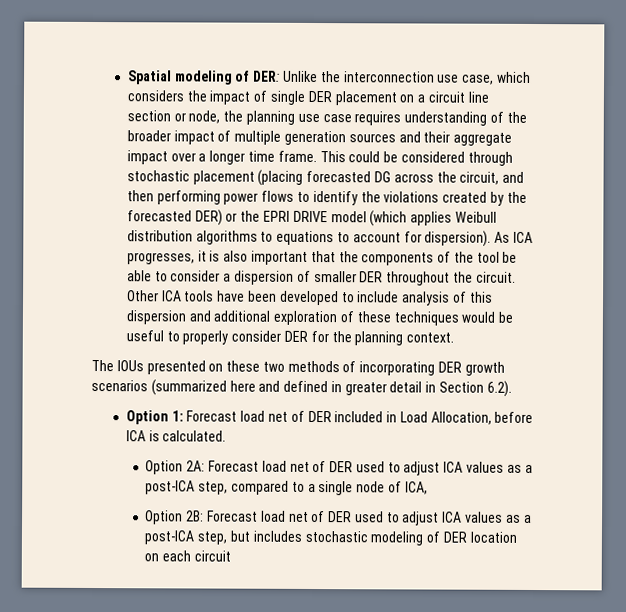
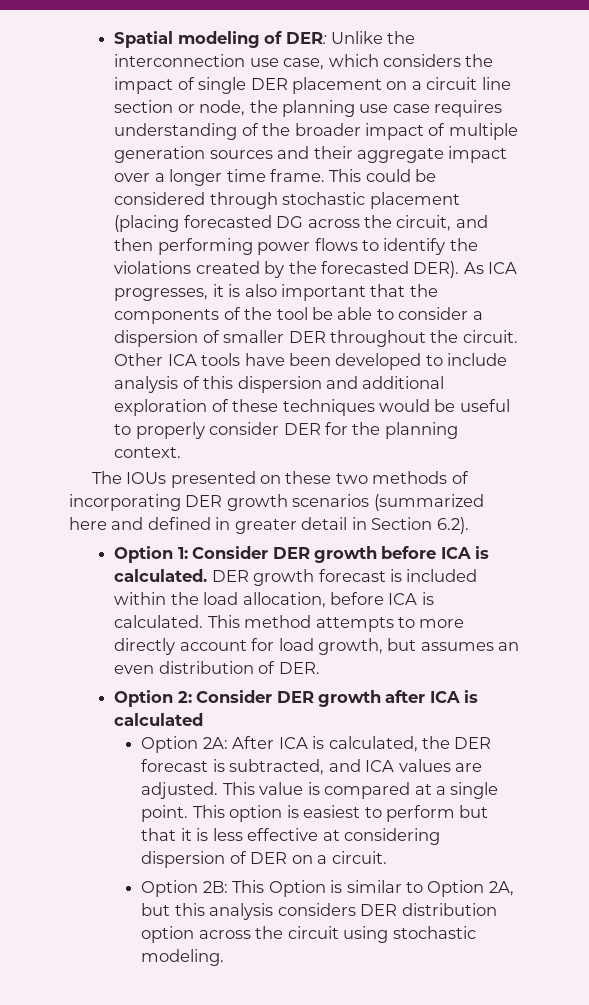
[194,209,497,227] [126,230,492,247] DER) or the EPRI DRIVE model (which applies Weibull distribution algorithms to equations to account for dispersion). -> [413,261,460,278] DER).
[186,410,534,425] [125,430,227,442] [145,460,533,476] [145,480,428,496] [145,510,532,526] [144,530,517,546] [144,550,231,562] Forecast load net of DER included in Load Allocation, before ICA is calculated. // Option 2A: Forecast load net of DER used to adjust ICA values as a post-ICA step, compared to a single node of ICA, // Option 2B: Forecast load net of DER used to adjust ICA values as a post-ICA step, but includes stochastic modeling of DER location on each circuit -> [192,546,490,563] [114,569,478,586] [114,592,434,608] [114,615,465,632] [114,638,520,655] [114,661,320,674] [114,690,479,707] [114,713,204,726] [141,736,492,753] [141,759,483,775] [141,782,499,799] [141,805,489,822] [141,828,441,845] [141,851,387,868] [141,880,514,897] [141,903,497,920] [141,926,476,943] [141,949,225,966] Consider DER growth before ICA is calculated. DER growth forecast is included within the load allocation, before ICA is calculated. This method attempts to more directly account for load growth, but assumes an even distribution of DER. // Option 2: Consider DER growth after ICA is calculated // Option 2A: After ICA is calculated, the DER forecast is subtracted, and ICA values are adjusted. This value is compared at a single point. This option is easiest to perform but that it is less effective at considering dispersion of DER on a circuit. // Option 2B: This Option is similar to Option 2A, but this analysis considers DER distribution option across the circuit using stochastic modeling.

